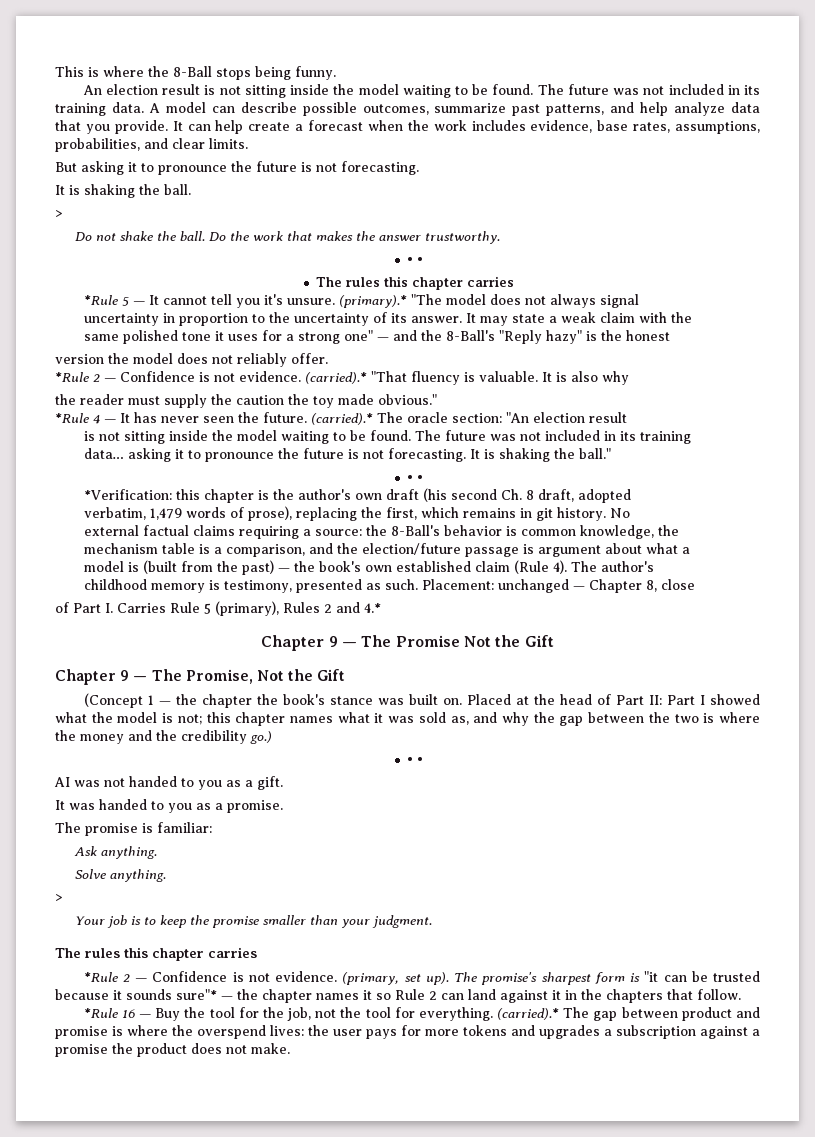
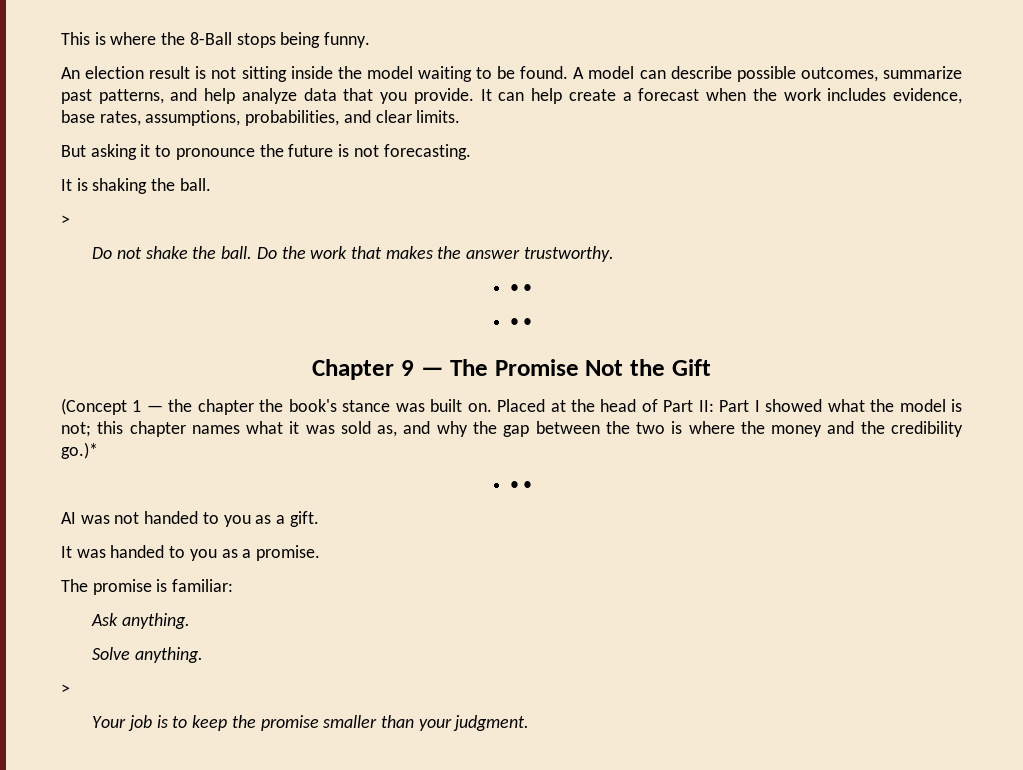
[537,84,760,95] [55,102,144,116] The future was not included in its training data. -> (569, 72) none
[316,276,515,290] [83,294,639,308] [83,312,692,326] [83,330,670,344] [55,353,328,367] [55,371,629,385] [55,394,437,408] [55,412,627,425] [83,430,691,444] [83,448,611,462] [407,475,424,482] [83,488,631,503] [83,506,630,521] [83,525,679,539] [83,543,690,557] [83,560,654,575] [83,579,695,593] [55,601,381,616] The rules this chapter carries // *Rule 5 — It cannot tell you it's unsure. (primary).* "The model does not always signal // uncertainty in proportion to the uncertainty of its answer. It may state a weak claim with the // same polished tone it uses for a strong one" — and the 8-Ball's "Reply hazy" is the honest // version the model does not reliably offer. // *Rule 2 — Confidence is not evidence. (carried).* "That fluency is valuable. It is also why // the reader must supply the caution the toy made obvious." // *Rule 4 — It has never seen the future. (carried).* The oracle section: "An election result // is not sitting inside the model waiting to be found. The future was not included in its training // data… asking it to pronounce the future is not forecasting. It is shaking the ball." // • • // *Verification: this chapter is the author's own draft (his second Ch. 8 draft, adopted // verbatim, 1,479 words of prose), replacing the first, which remains in git history. No // external factual claims requiring a source: the 8-Ball's behavior is common knowledge, the // mechanism table is a comparison, and the election/future passage is argument about what a // model is (built from the past) — the book's own established claim (Rule 4). The author's // childhood memory is testimony, presented as such. Placement: unchanged — Chapter 8, close // of Part I. Carries Rule 5 (primary), Rules 2 and 4.* -> [509,318,533,327] • •
[55,669,346,685] // Chapter 9 — The Promise, Not the Gift -> (711, 367) none
[250,731,272,744] go.) -> [61,442,98,459] go.)*
[55,947,257,961] [83,971,760,985] [55,989,741,1003] [83,1007,760,1021] [55,1025,760,1039] [55,1043,290,1057] // The rules this chapter carries // *Rule 2 — Confidence is not evidence. (primary, set up). The promise's sharpest form is "it can be trusted because it sounds sure"* — the chapter names it so Rule 2 can land against it in the chapters that follow. // *Rule 16 — Buy the tool for the job, not the tool for everything. (carried).* The gap between product and promise is where the overspend lives: the user pays for more tokens and upgrades a subscription against a promise the product does not make. -> (530, 723) none

